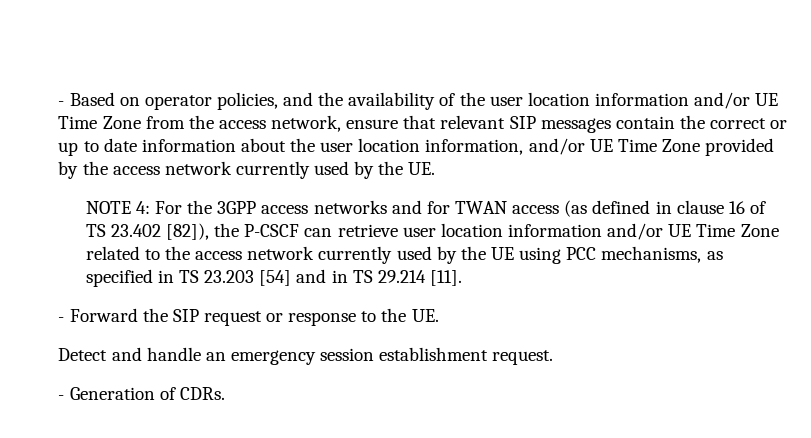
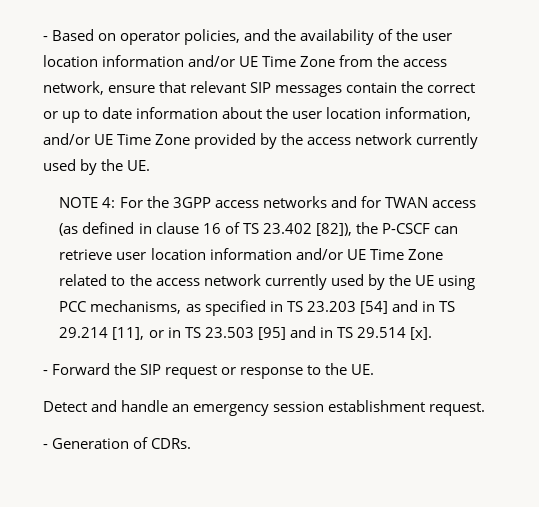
[429,270,462,286] [11]. -> [112,326,432,340] [11], or in TS 23.503 [95] and in TS 29.514 [x].

